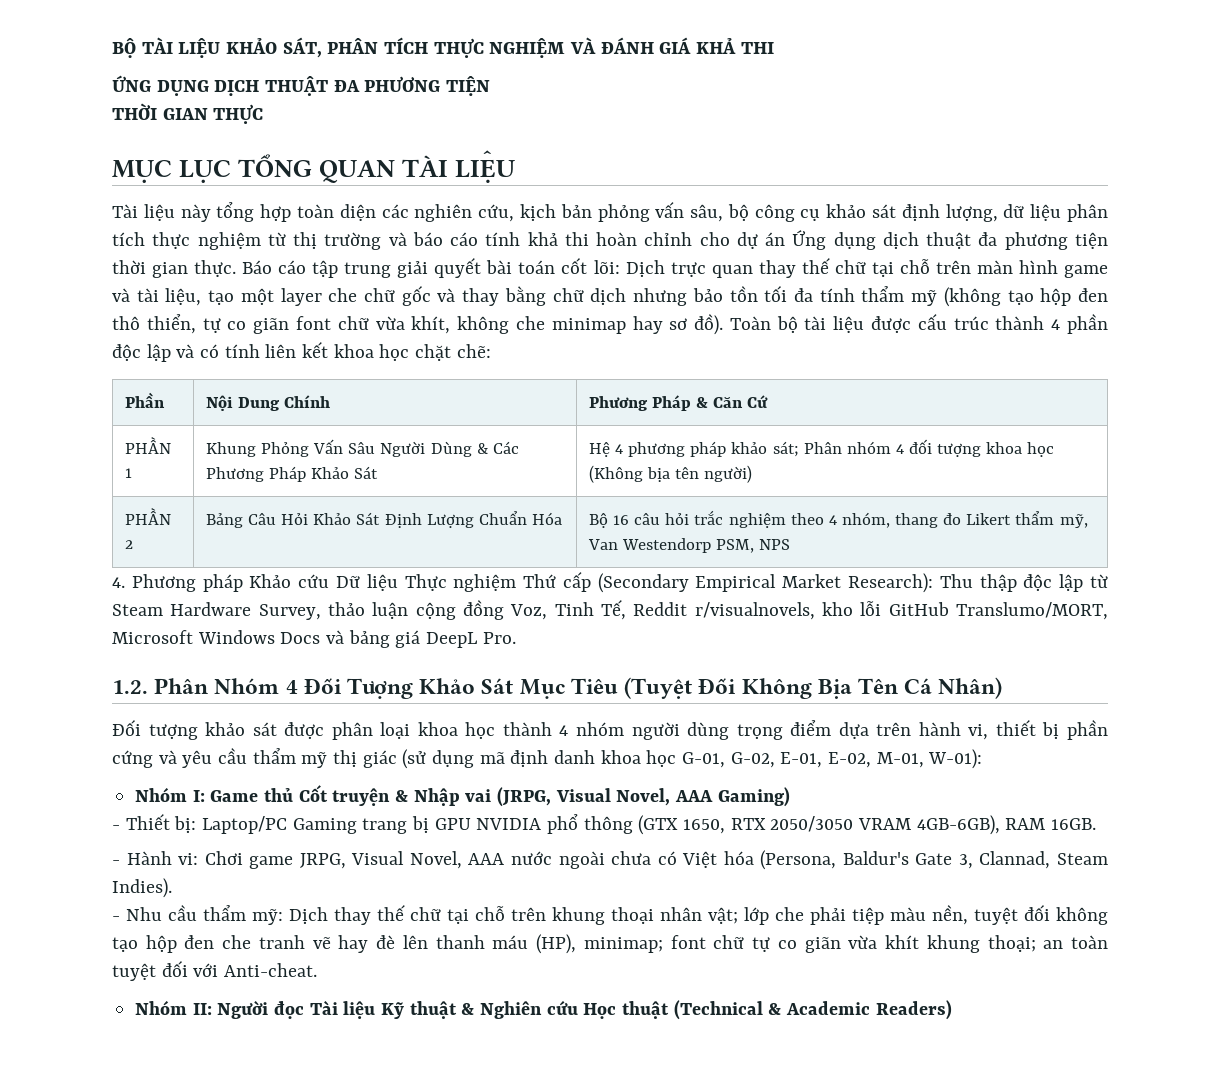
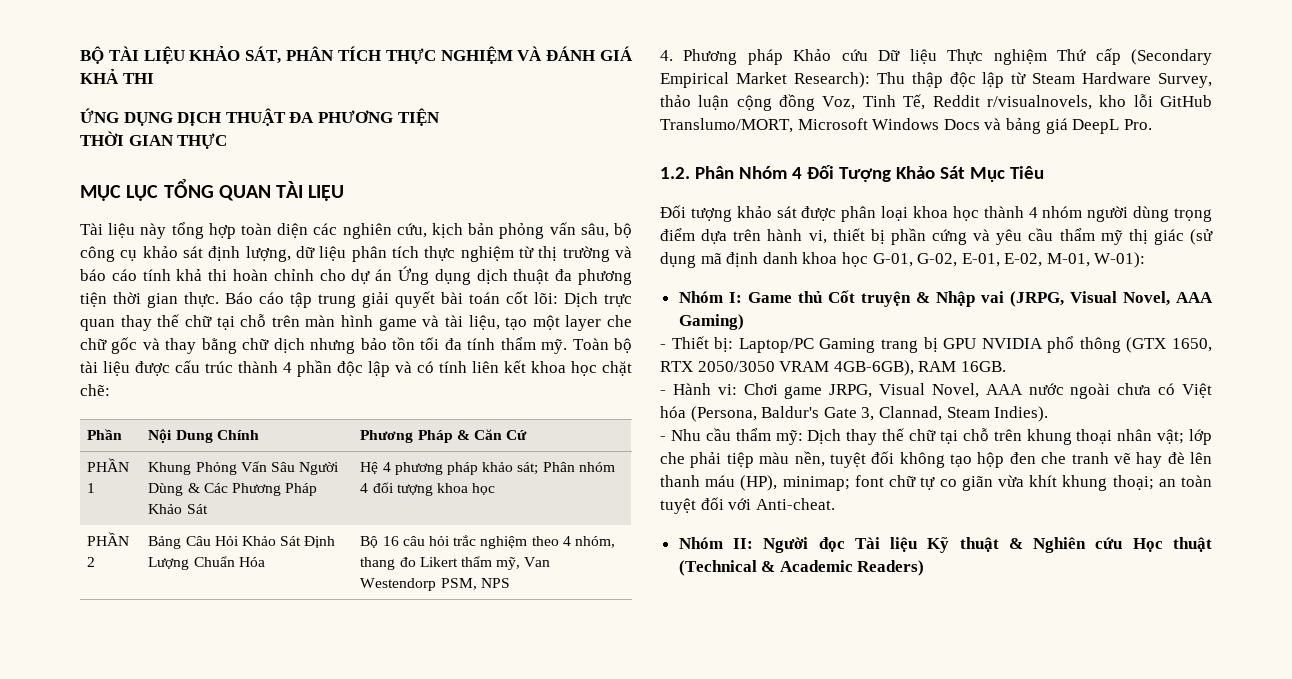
[911,287,1109,307] [112,314,724,335] mỹ (không tạo hộp đen thô thiển, tự co giãn font chữ vừa khít, không che minimap hay sơ đồ). -> [541,339,568,354] mỹ.
[588,465,753,483] (Không bịa tên người) -> (496, 489) none
[624,677,1003,699] (Tuyệt Đối Không Bịa Tên Cá Nhân) -> (1044, 172) none

